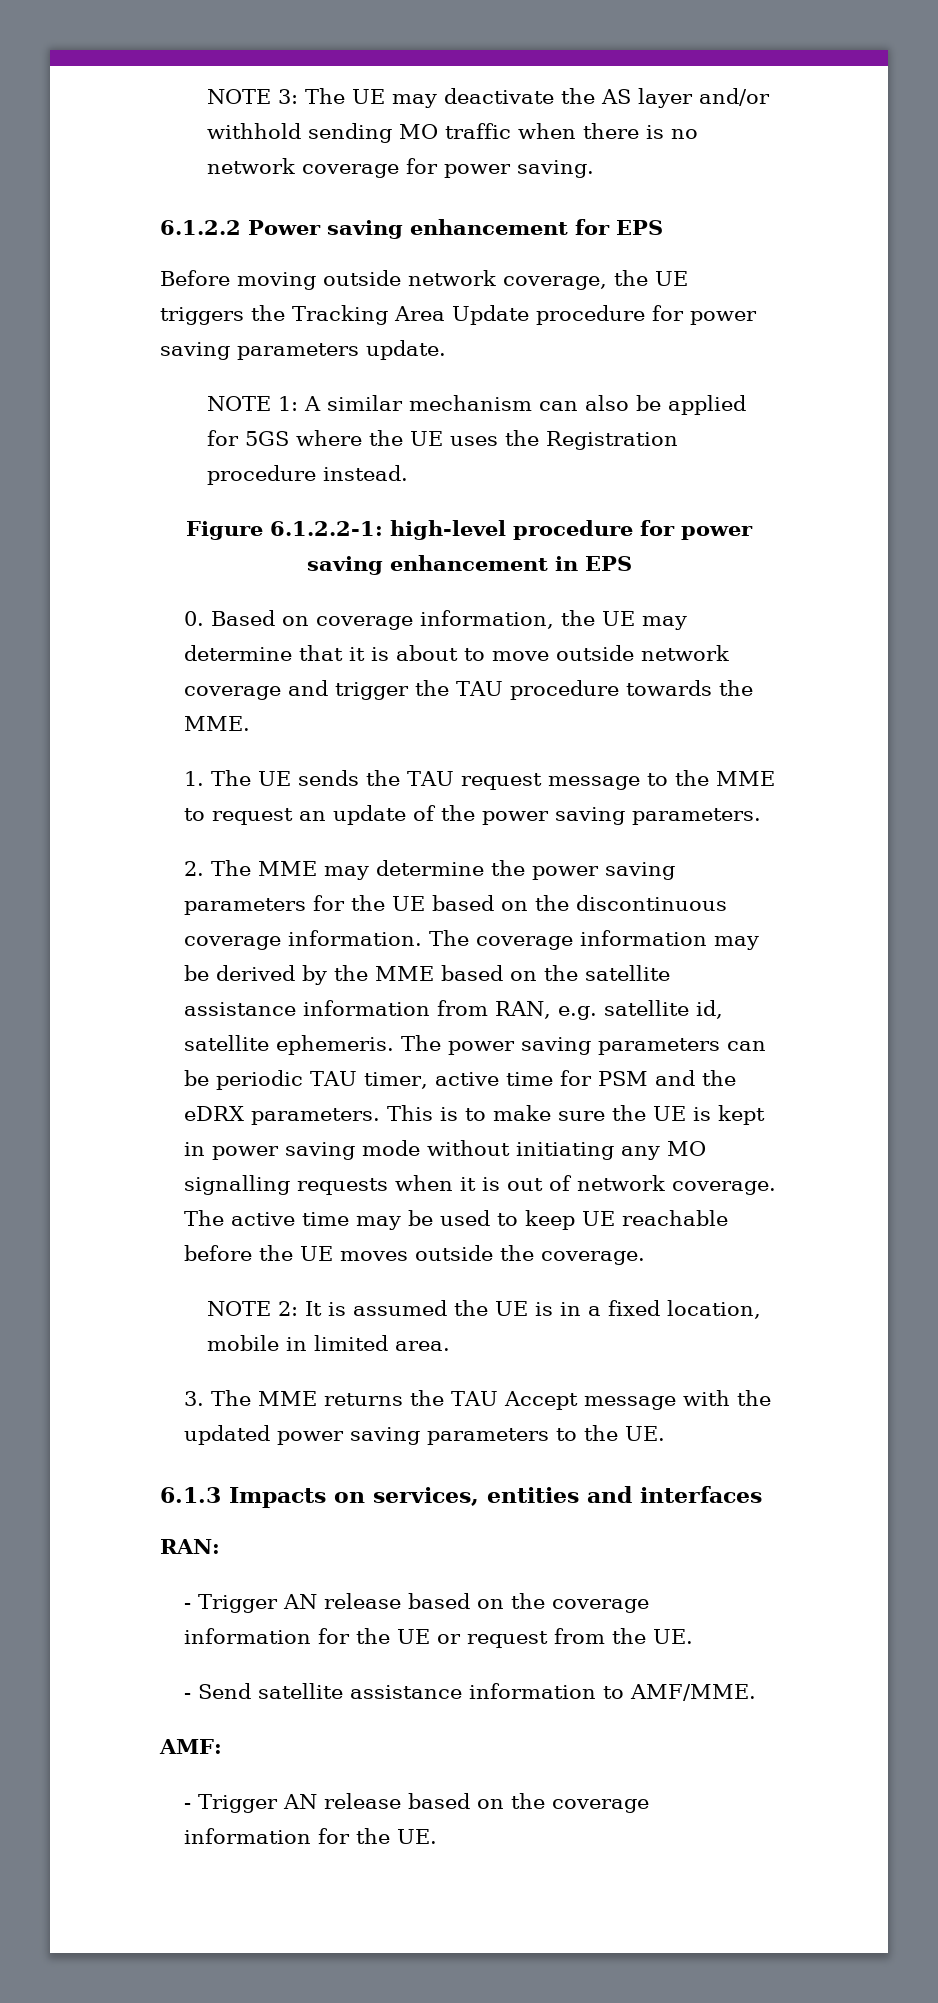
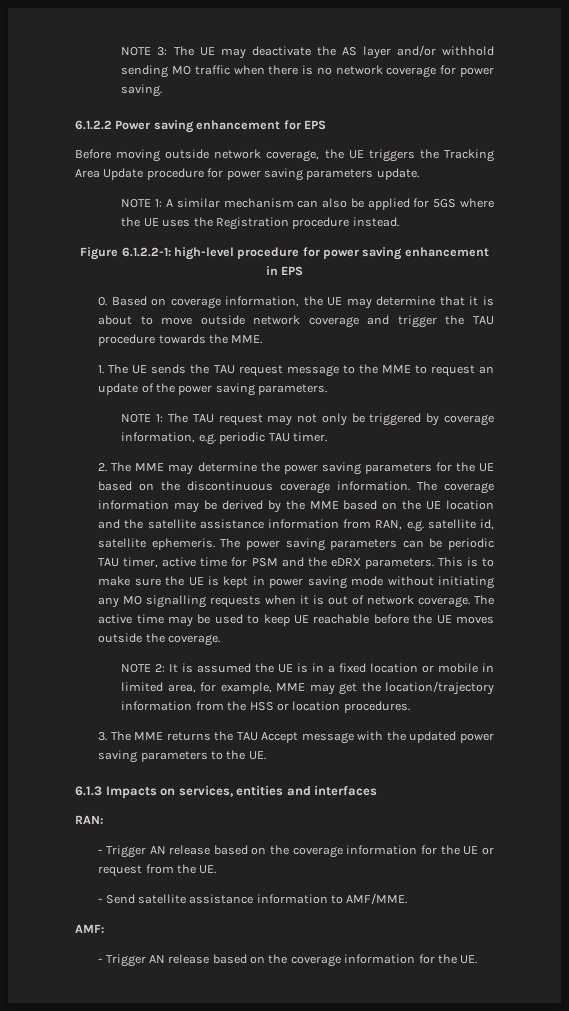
(761, 816) none -> [121,413,495,426] [121,432,327,445] // NOTE 1: The TAU request may not only be triggered by coverage information, e.g. periodic TAU timer.
(578, 973) none -> [426,500,494,510] [98,519,144,529] UE location and the
[667,1300,762,1319] location, -> [370,663,435,673] location or
[395,1341,451,1351] area. -> [167,681,494,695] [121,701,410,713] area, for example, MME may get the location/trajectory information from the HSS or location procedures.

